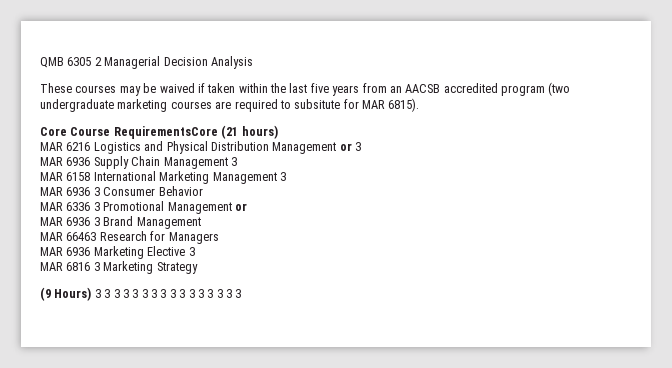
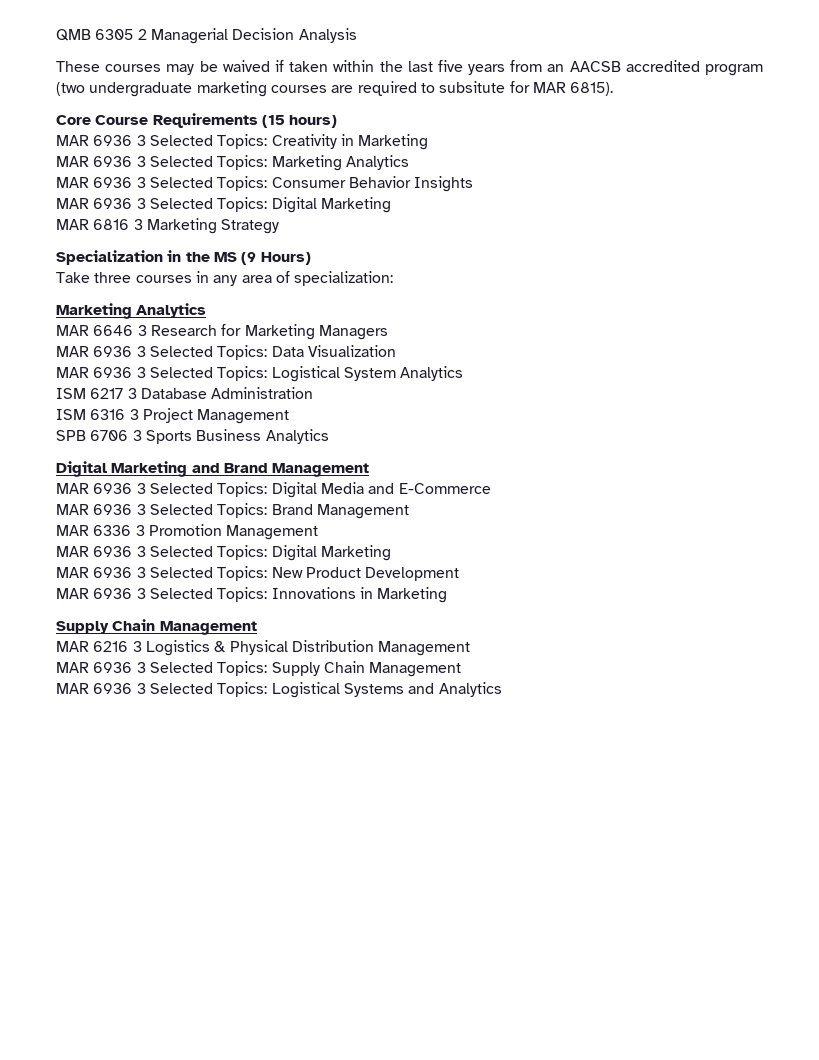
[113,125,239,139] RequirementsCore (21 -> [152,113,285,128] Requirements (15
[66,141,361,154] [40,156,237,169] [40,171,286,184] [40,186,203,196] [40,201,247,214] [40,216,201,229] [40,231,219,244] [40,246,195,259] 6216 Logistics and Physical Distribution Management or 3 // MAR 6936 Supply Chain Management 3 // MAR 6158 International Marketing Management 3 // MAR 6936 3 Consumer Behavior // MAR 6336 3 Promotional Management or // MAR 6936 3 Brand Management // MAR 66463 Research for Managers // MAR 6936 Marketing Elective 3 -> [93,134,429,150] [56,155,409,171] [56,176,474,192] [56,197,391,213] 6936 3 Selected Topics: Creativity in Marketing // MAR 6936 3 Selected Topics: Marketing Analytics // MAR 6936 3 Selected Topics: Consumer Behavior Insights // MAR 6936 3 Selected Topics: Digital Marketing
[40,287,242,301] (9 Hours) 3 3 3 3 3 3 3 3 3 3 3 3 3 3 3 3 -> [56,250,311,265] [56,271,394,286] [56,303,207,319] [56,324,388,340] [56,345,396,360] [56,366,464,382] [56,387,314,399] [56,408,290,424] [56,429,329,444] [56,461,370,477] [56,482,491,498] [56,503,409,519] [56,524,319,540] [56,545,391,561] [56,566,460,581] [56,587,448,603] [56,619,257,635] [56,640,471,656] [56,661,462,677] [56,682,502,698] Specialization in the MS (9 Hours) // Take three courses in any area of specialization: // Marketing Analytics // MAR 6646 3 Research for Marketing Managers // MAR 6936 3 Selected Topics: Data Visualization // MAR 6936 3 Selected Topics: Logistical System Analytics // ISM 6217 3 Database Administration // ISM 6316 3 Project Management // SPB 6706 3 Sports Business Analytics // Digital Marketing and Brand Management // MAR 6936 3 Selected Topics: Digital Media and E-Commerce // MAR 6936 3 Selected Topics: Brand Management // MAR 6336 3 Promotion Management // MAR 6936 3 Selected Topics: Digital Marketing // MAR 6936 3 Selected Topics: New Product Development // MAR 6936 3 Selected Topics: Innovations in Marketing // Supply Chain Management // MAR 6216 3 Logistics & Physical Distribution Management // MAR 6936 3 Selected Topics: Supply Chain Management // MAR 6936 3 Selected Topics: Logistical Systems and Analytics

